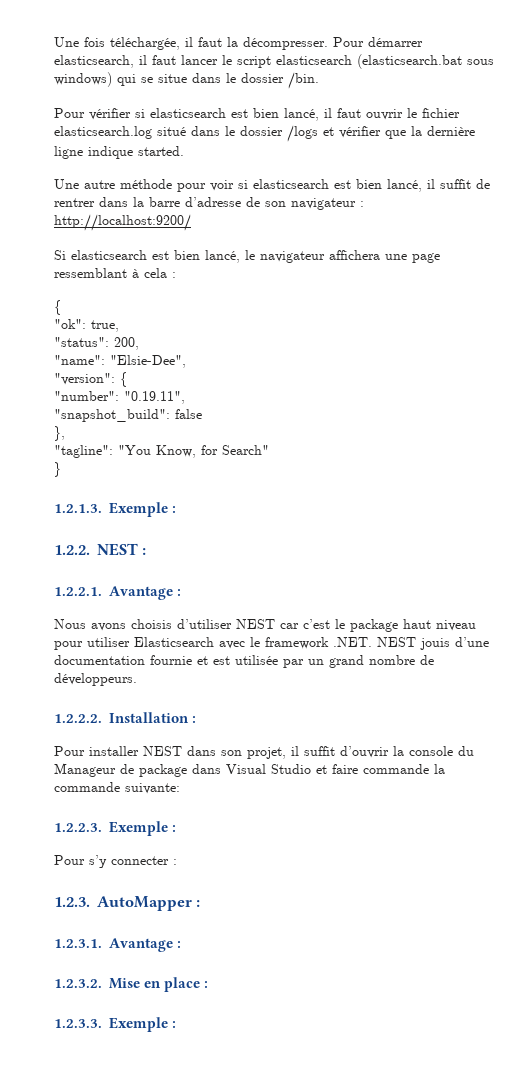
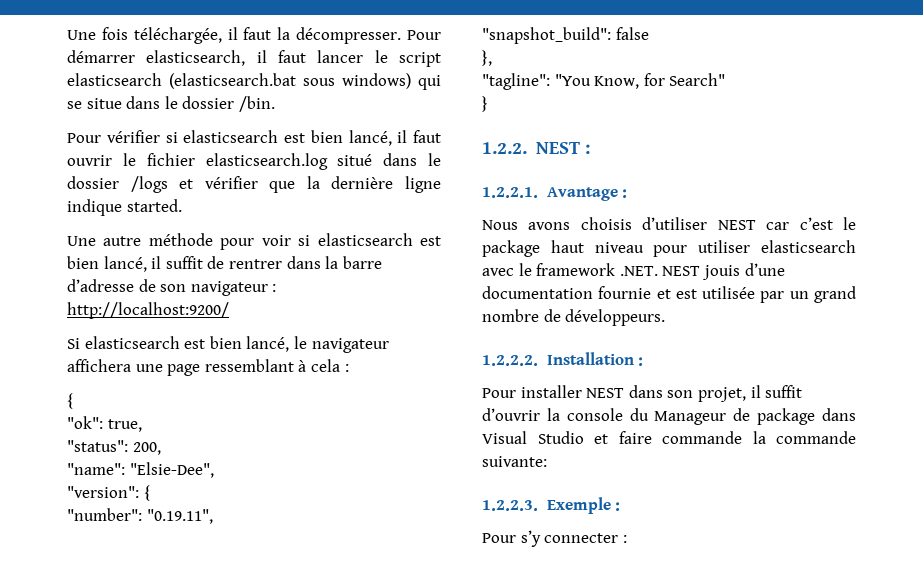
[54,502,177,517] // 1.2.1.3. Exemple : -> (488, 104) none
[134,637,214,647] Elasticsearch -> [761,240,856,253] elasticsearch
[54,896,201,911] [54,938,182,952] [54,977,209,992] [54,1017,177,1032] // 1.2.3. AutoMapper : // 1.2.3.1. Avantage : // 1.2.3.2. Mise en place : // 1.2.3.3. Exemple : -> (627, 539) none

